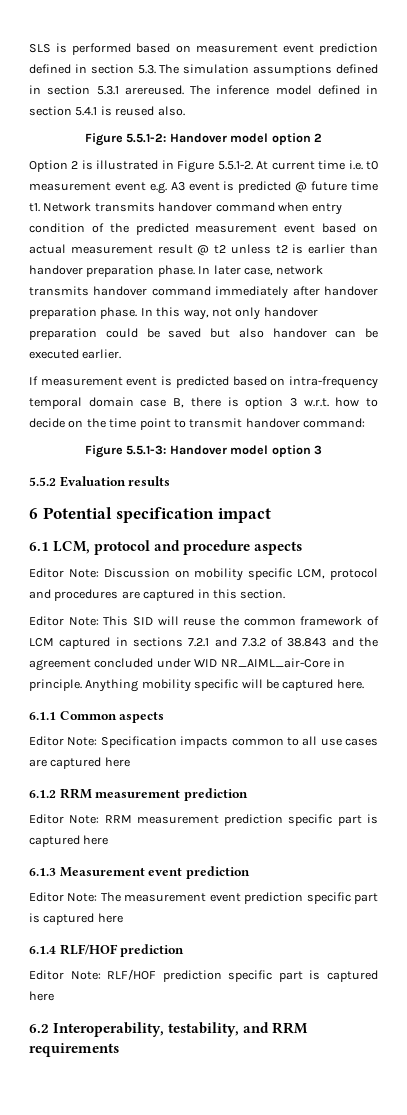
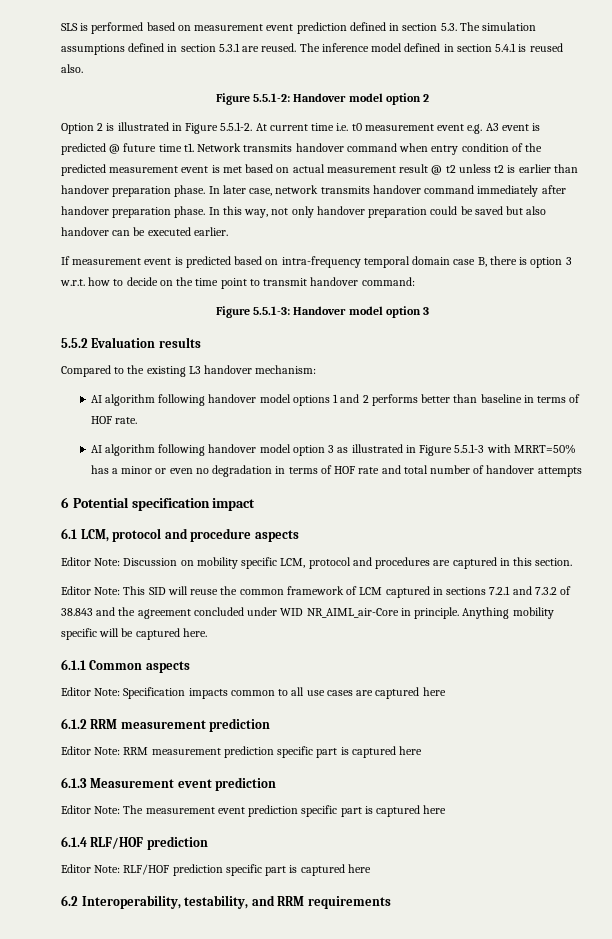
[124,85,184,95] arereused. -> [242,43,297,52] are reused.
(316, 228) none -> [211,165,242,173] is met
(171, 481) none -> [61,365,317,377] [90,394,581,406] [90,416,137,424] [90,444,576,456] [90,465,582,477] // Compared to the existing L3 handover mechanism: // AI algorithm following handover model options 1 and 2 performs better than baseline in terms of HOF rate. // AI algorithm following handover model option 3 as illustrated in Figure 5.5.1-3 with MRRT=50% has a minor or even no degradation in terms of HOF rate and total number of handover attempts

